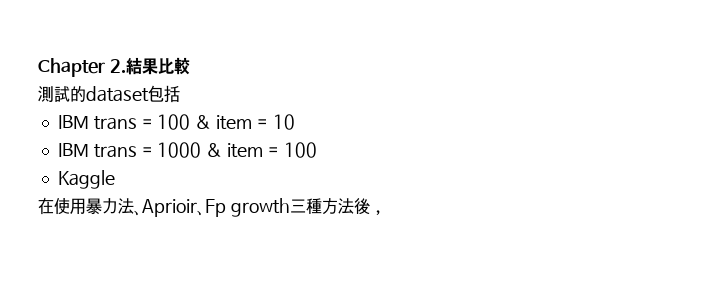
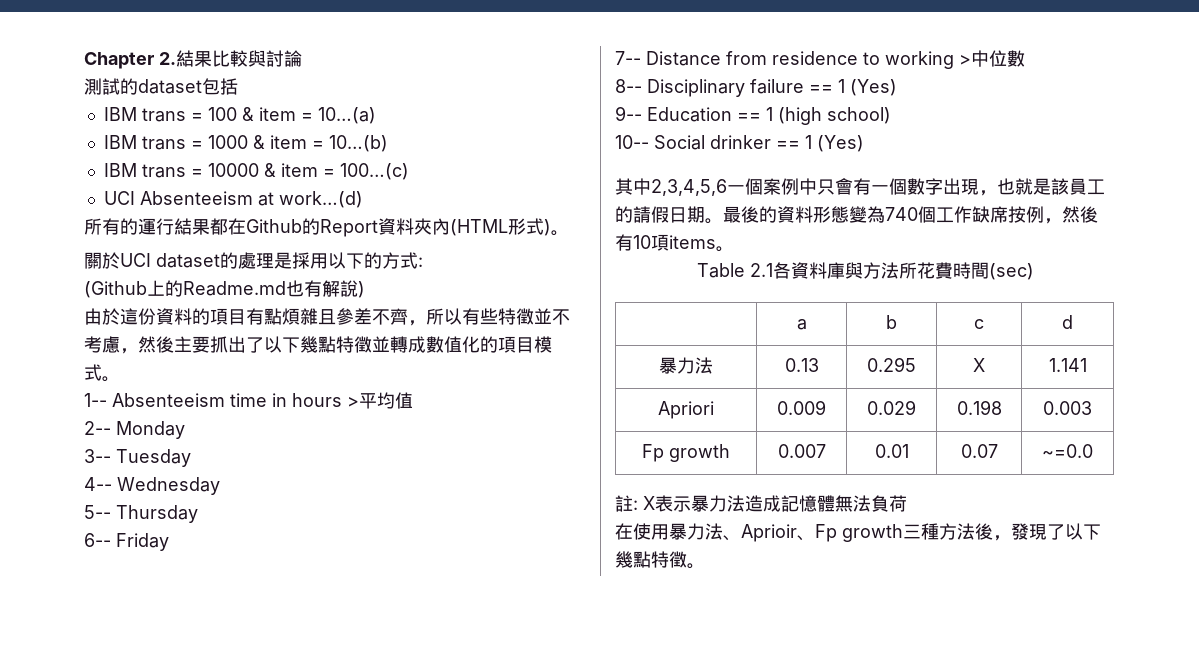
(190, 66) none -> [248,50,302,67] 與討論
[272,114,295,130] 10 -> [317,107,376,124] 10…(a)
[283,142,317,158] [57,170,115,189] 100 // Kaggle -> [328,135,388,152] [103,163,409,180] [103,191,363,208] [84,218,569,237] [84,252,423,269] [84,280,365,298] [84,308,570,326] [84,336,552,354] [84,364,120,382] [84,392,413,409] [84,421,185,439] [84,449,191,467] [84,477,220,495] [84,505,198,523] [84,533,169,551] [615,50,1025,69] [615,79,897,97] [615,106,891,125] [615,135,864,152] [615,178,1105,196] [615,206,1098,224] [615,234,734,252] [696,262,1034,280] [796,319,807,330] [886,315,897,329] [974,319,984,329] [1062,315,1073,329] [659,357,713,374] [784,358,819,372] [867,357,916,372] [973,358,985,372] [1048,358,1087,372] [658,401,714,419] [777,400,826,415] [867,400,916,415] [956,400,1002,415] [1043,401,1092,415] [642,444,730,462] [777,444,826,458] [874,444,909,458] [960,444,998,458] [1042,444,1093,458] [615,495,907,512] 10…(b) // IBM trans = 10000 & item = 100…(c) // UCI Absenteeism at work…(d) // 所有的運行結果都在Github的Report資料夾內(HTML形式)。 // 關於UCI dataset的處理是採用以下的方式: // (Github上的Readme.md也有解說) // 由於這份資料的項目有點煩雜且參差不齊，所以有些特徵並不考慮，然後主要抓出了以下幾點特徵並轉成數值化的項目模式。 // 1-- Absenteeism time in hours >平均值 // 2-- Monday // 3-- Tuesday // 4-- Wednesday // 5-- Thursday // 6-- Friday // 7-- Distance from residence to working >中位數 // 8-- Disciplinary failure == 1 (Yes) // 9-- Education == 1 (high school) // 10-- Social drinker == 1 (Yes) // 其中2,3,4,5,6一個案例中只會有一個數字出現，也就是該員工的請假日期。最後的資料形態變為740個工作缺席按例，然後有10項items。 // Table 2.1各資料庫與方法所花費時間(sec) // | a | b | c | d // 暴力法 | 0.13 | 0.295 | X | 1.141 // Apriori | 0.009 | 0.029 | 0.198 | 0.003 // Fp growth | 0.007 | 0.01 | 0.07 | ~=0.0 // 註: X表示暴力法造成記憶體無法負荷
(386, 212) none -> [1011,523,1101,540] [615,551,705,569] 發現了以下幾點特徵。

